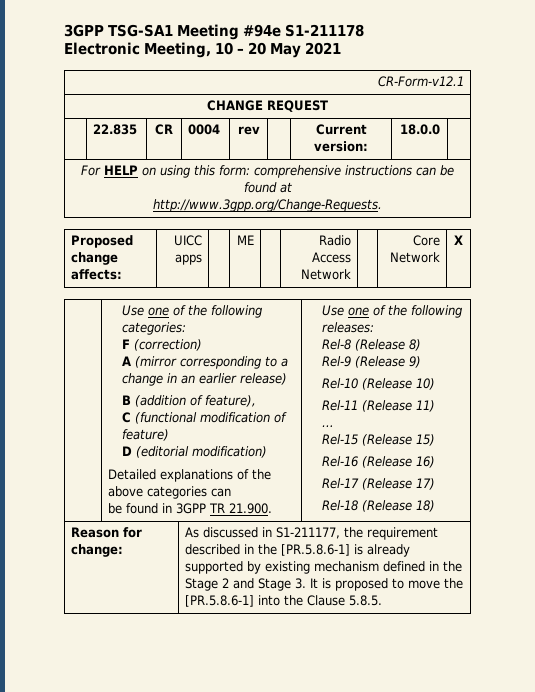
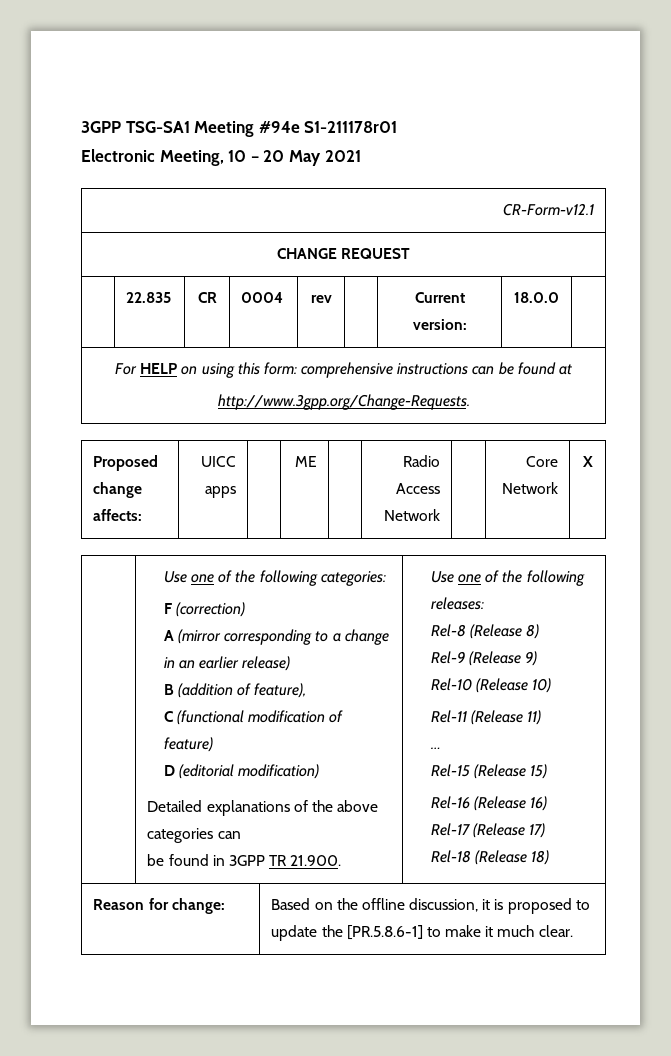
[285,24,364,37] S1-211178 -> [304,121,398,133] S1-211178r01
[184,527,438,540] [184,544,410,557] [184,561,462,574] [184,578,318,591] As discussed in S1-211177, the requirement described in the [PR.5.8.6-1] is already supported by existing mechanism defined in the Stage 2 and Stage 3. It -> [271,898,491,912] Based on the offline discussion, it
[407,578,463,589] [184,595,382,607] move the [PR.5.8.6-1] into the Clause 5.8.5. -> [271,925,573,941] update the [PR.5.8.6-1] to make it much clear.

